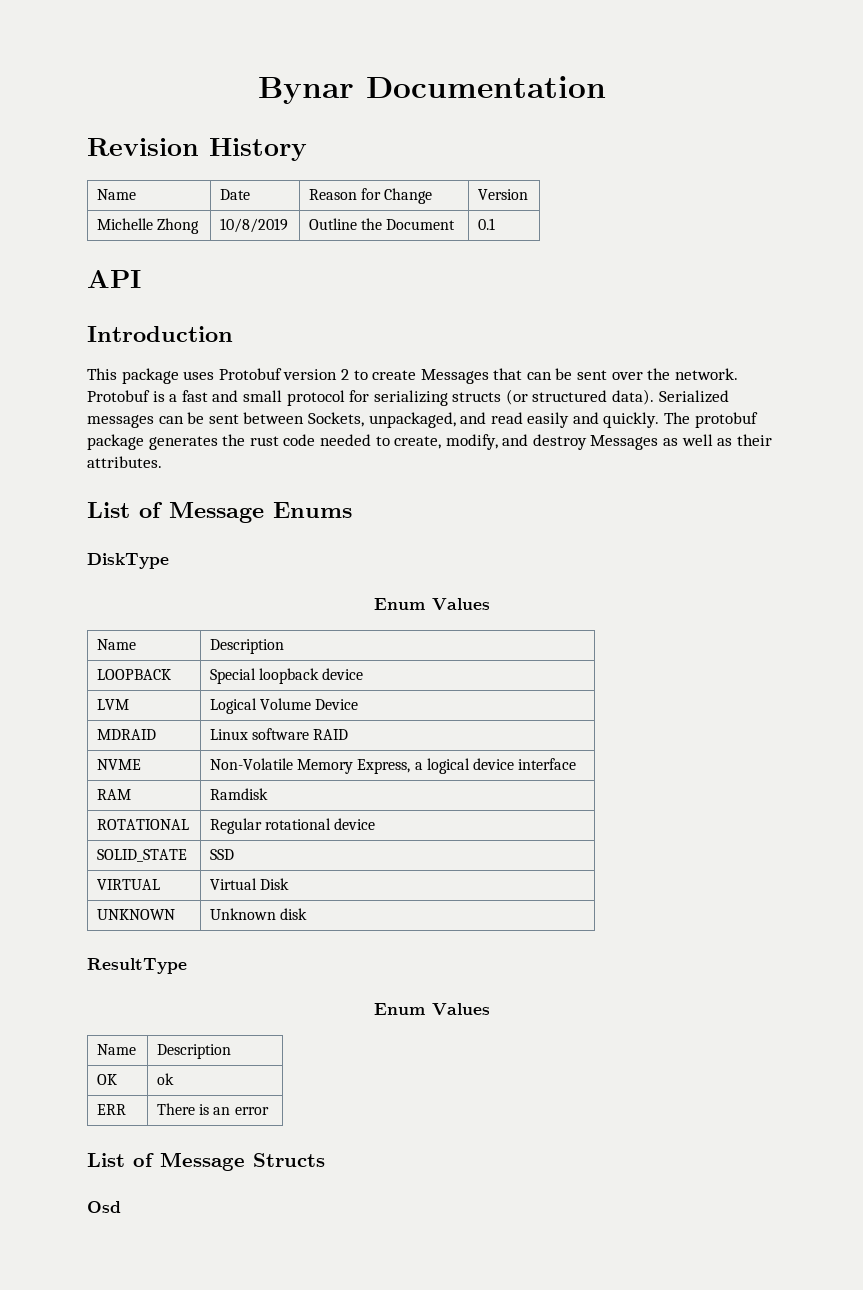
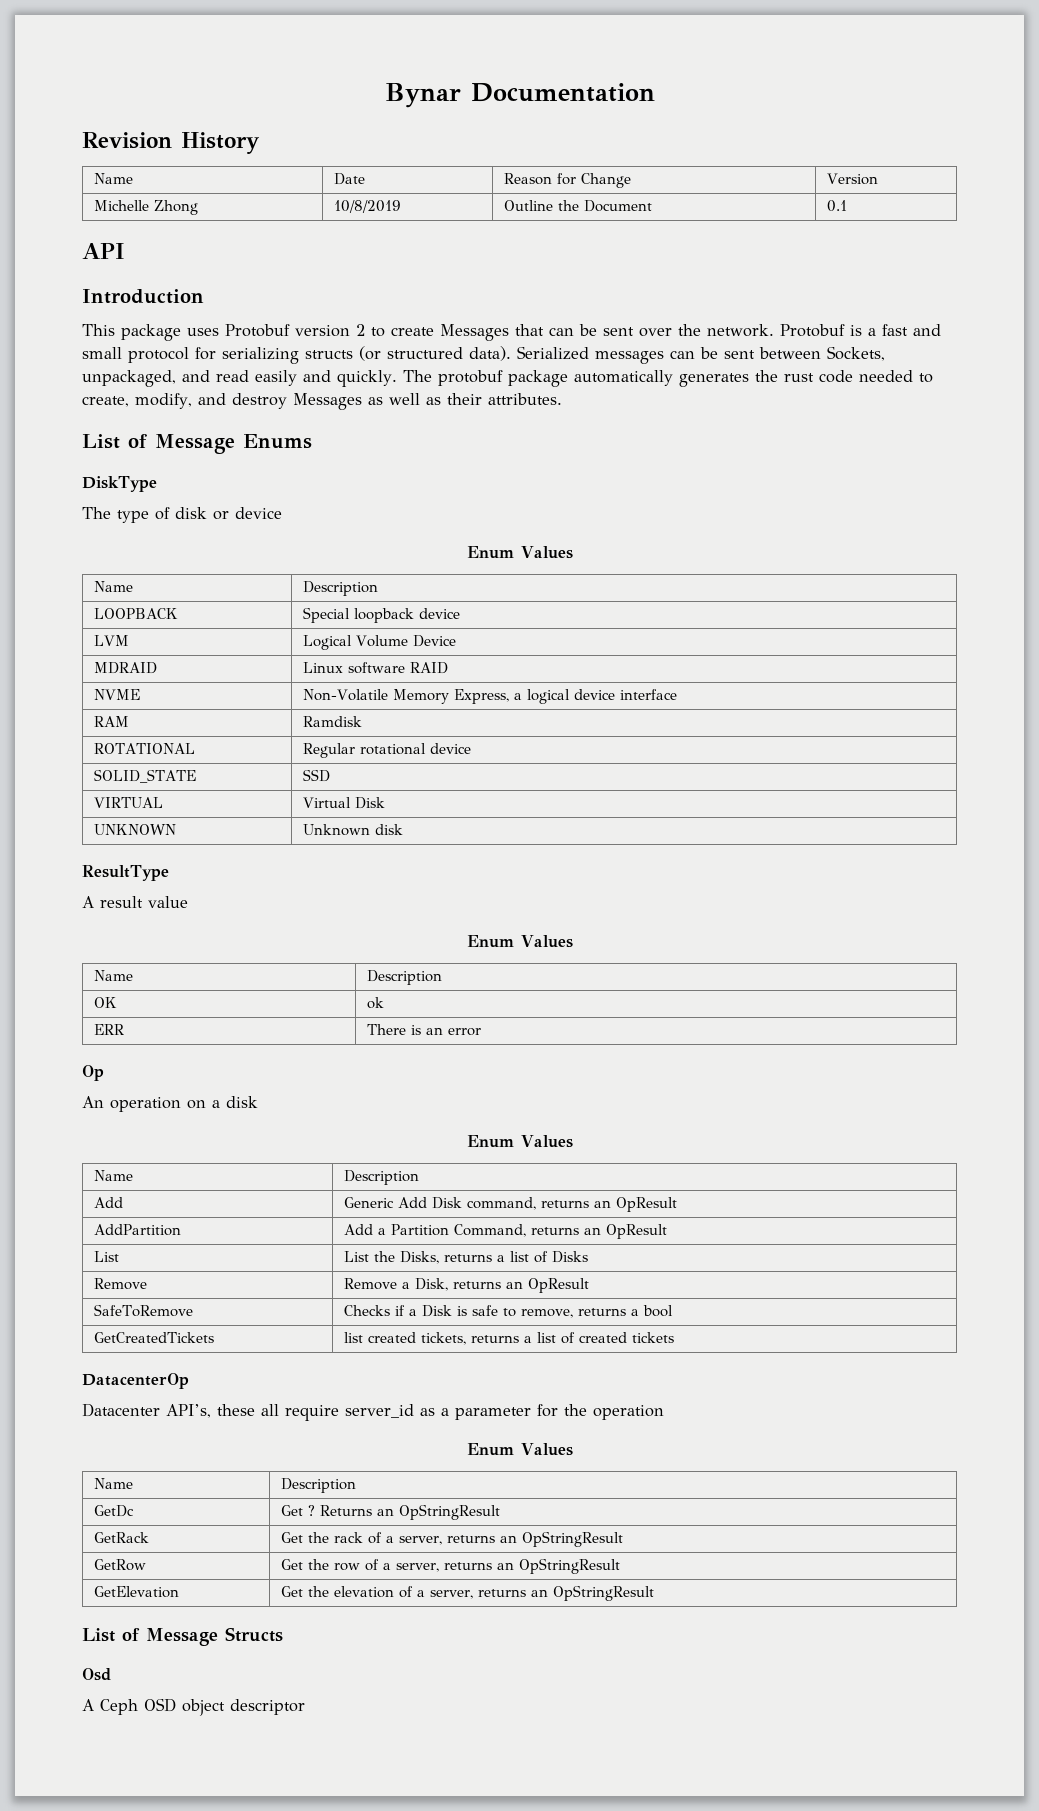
(144, 442) none -> [573,370,673,386] automatically
(169, 561) none -> [82,507,282,523] // The type of disk or device
(187, 966) none -> [82,896,188,908] // A result value
(269, 1111) none -> [82,1065,104,1081] [82,1096,258,1112] [466,1135,573,1148] [93,1170,133,1181] [343,1170,419,1185] [93,1197,123,1208] [343,1197,677,1212] [93,1224,181,1236] [343,1224,667,1239] [93,1251,119,1262] [343,1251,588,1264] [93,1278,147,1290] [343,1278,589,1293] [93,1304,193,1317] [343,1305,673,1318] [93,1332,214,1343] [343,1332,674,1345] [82,1373,189,1389] [82,1403,664,1421] [466,1443,573,1456] [93,1478,133,1489] [280,1478,356,1493] [93,1505,134,1517] [280,1504,500,1520] [93,1532,149,1543] [280,1531,623,1547] [93,1559,146,1571] [280,1558,620,1574] [93,1586,179,1598] [280,1585,654,1601] // Op // An operation on a disk // Enum Values // Name | Description // Add | Generic Add Disk command, returns an OpResult // AddPartition | Add a Partition Command, returns an OpResult // List | List the Disks, returns a list of Disks // Remove | Remove a Disk, returns an OpResult // SafeToRemove | Checks if a Disk is safe to remove, returns a bool // GetCreatedTickets | list created tickets, returns a list of created tickets // DatacenterOp // Datacenter API’s, these all require server_id as a parameter for the operation // Enum Values // Name | Description // GetDc | Get ? Returns an OpStringResult // GetRack | Get the rack of a server, returns an OpStringResult // GetRow | Get the row of a server, returns an OpStringResult // GetElevation | Get the elevation of a server, returns an OpStringResult
(121, 1207) none -> [82,1698,305,1716] // A Ceph OSD object descriptor

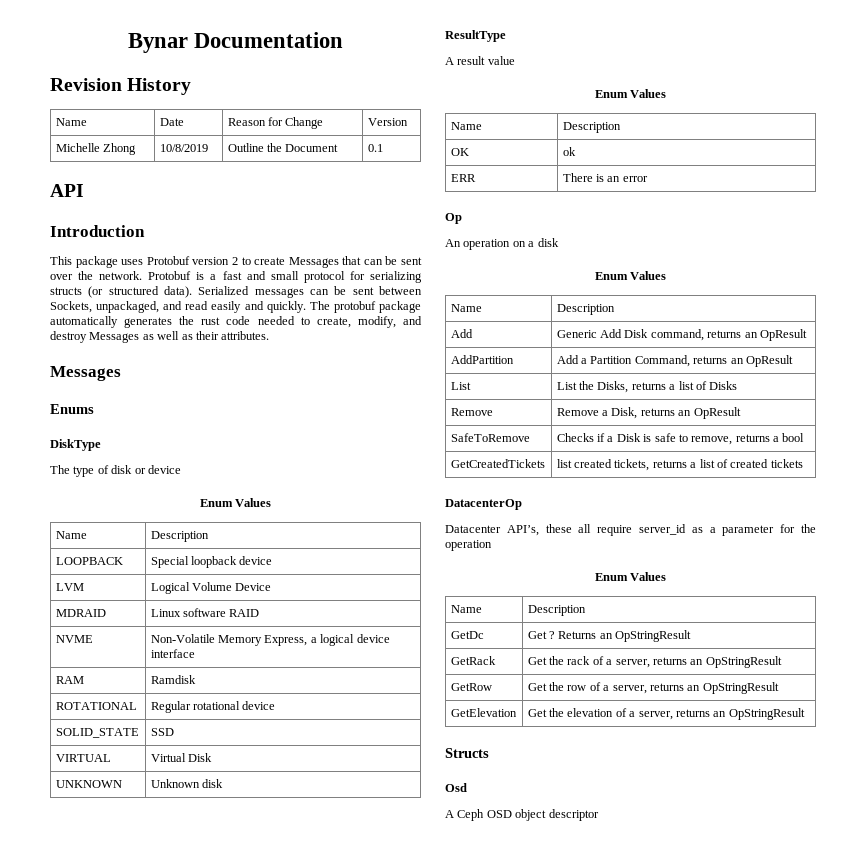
[82,434,235,454] List of Message -> [50,366,121,381] Messages //
[82,1628,218,1646] List of Message -> (805, 714) none

